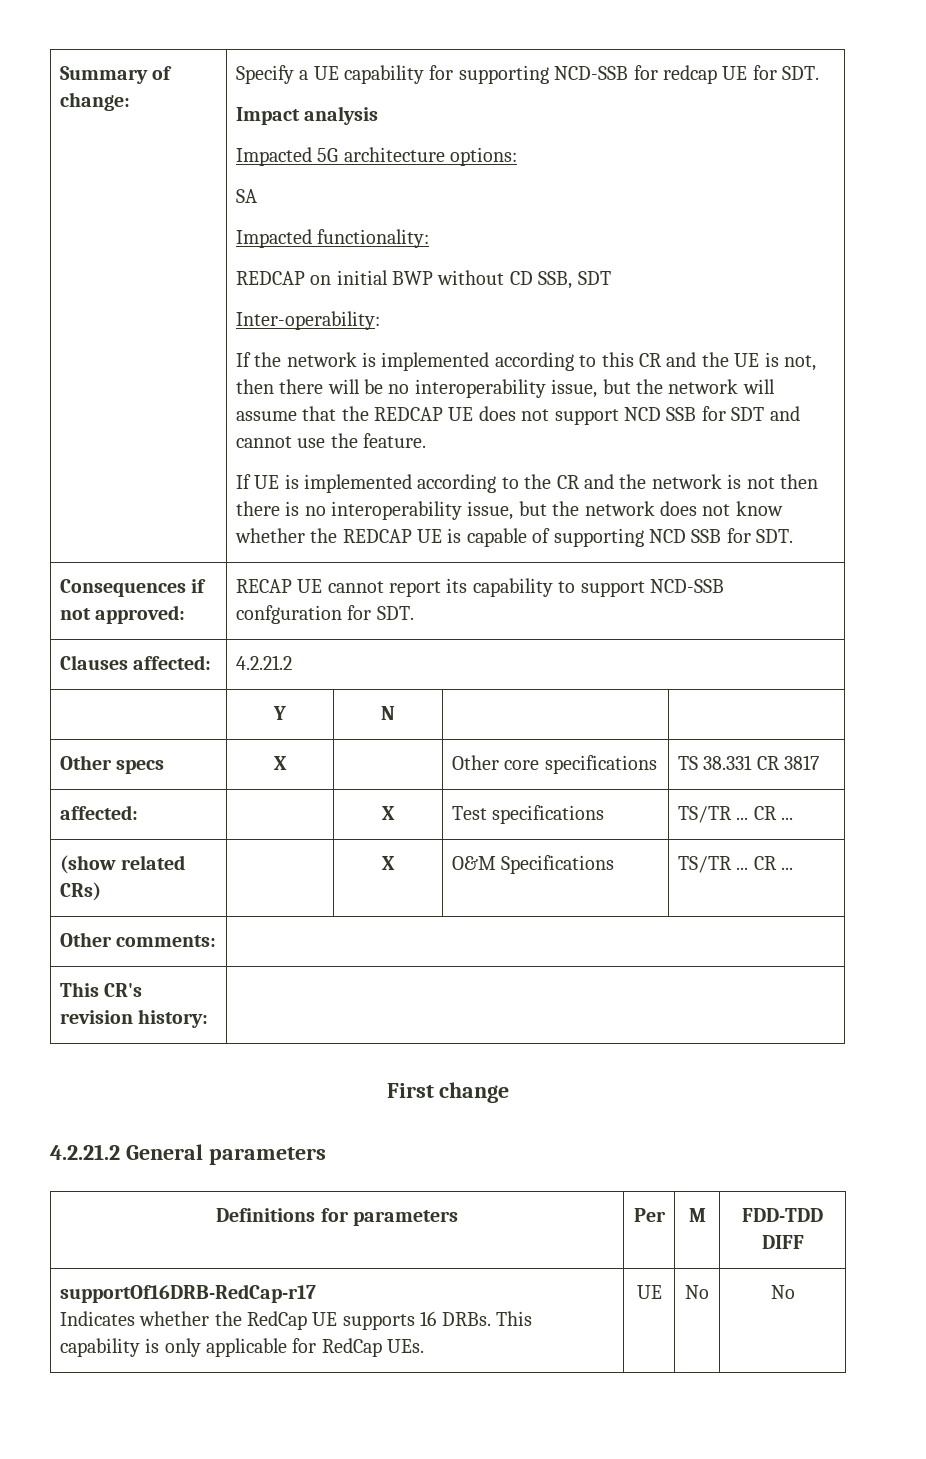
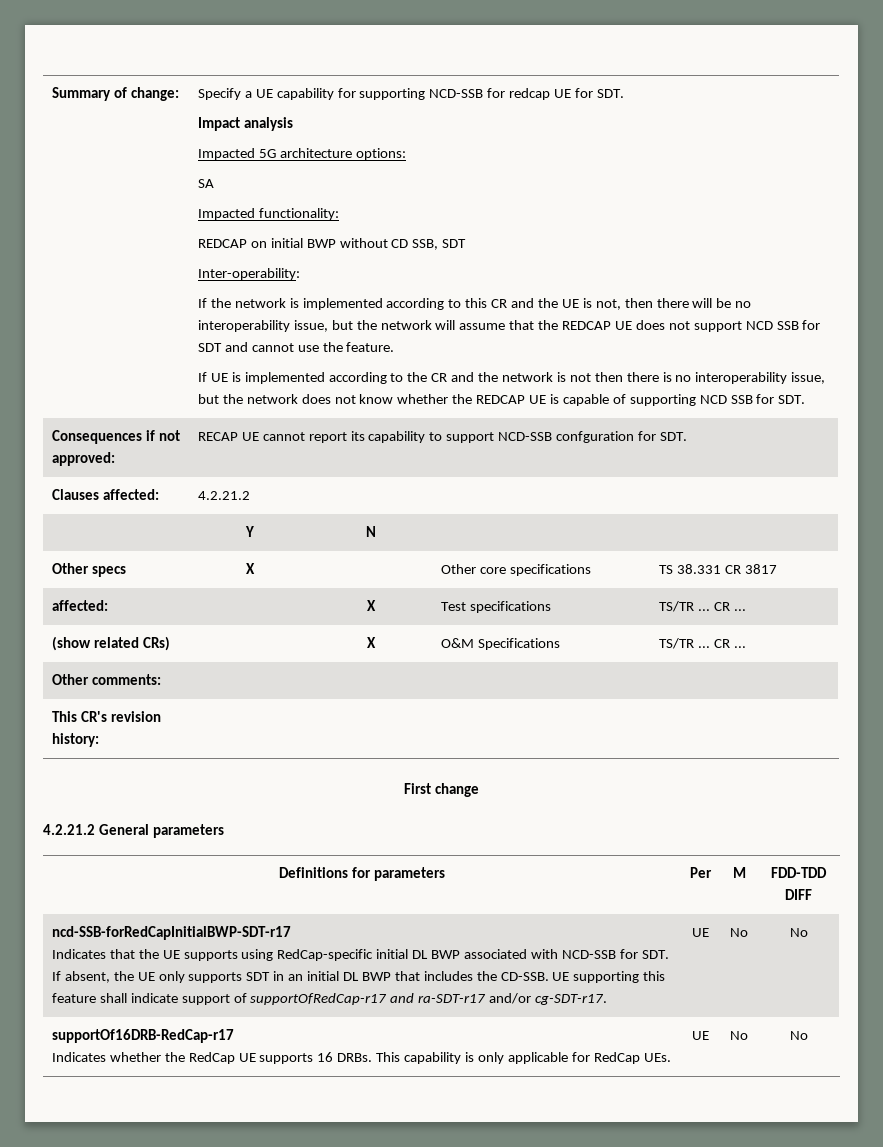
(804, 1242) none -> [51,926,291,940] [51,949,669,961] [51,971,666,983] [51,993,608,1005] [692,928,709,937] [730,928,748,937] [789,928,808,937] // ncd-SSB-forRedCapInitialBWP-SDT-r17 // Indicates that the UE supports using RedCap-specific initial DL BWP associated with NCD-SSB for SDT. If absent, the UE only supports SDT in an initial DL BWP that includes the CD-SSB. UE supporting this feature shall indicate support of supportOfRedCap-r17 and ra-SDT-r17 and/or cg-SDT-r17. | UE | No | No

